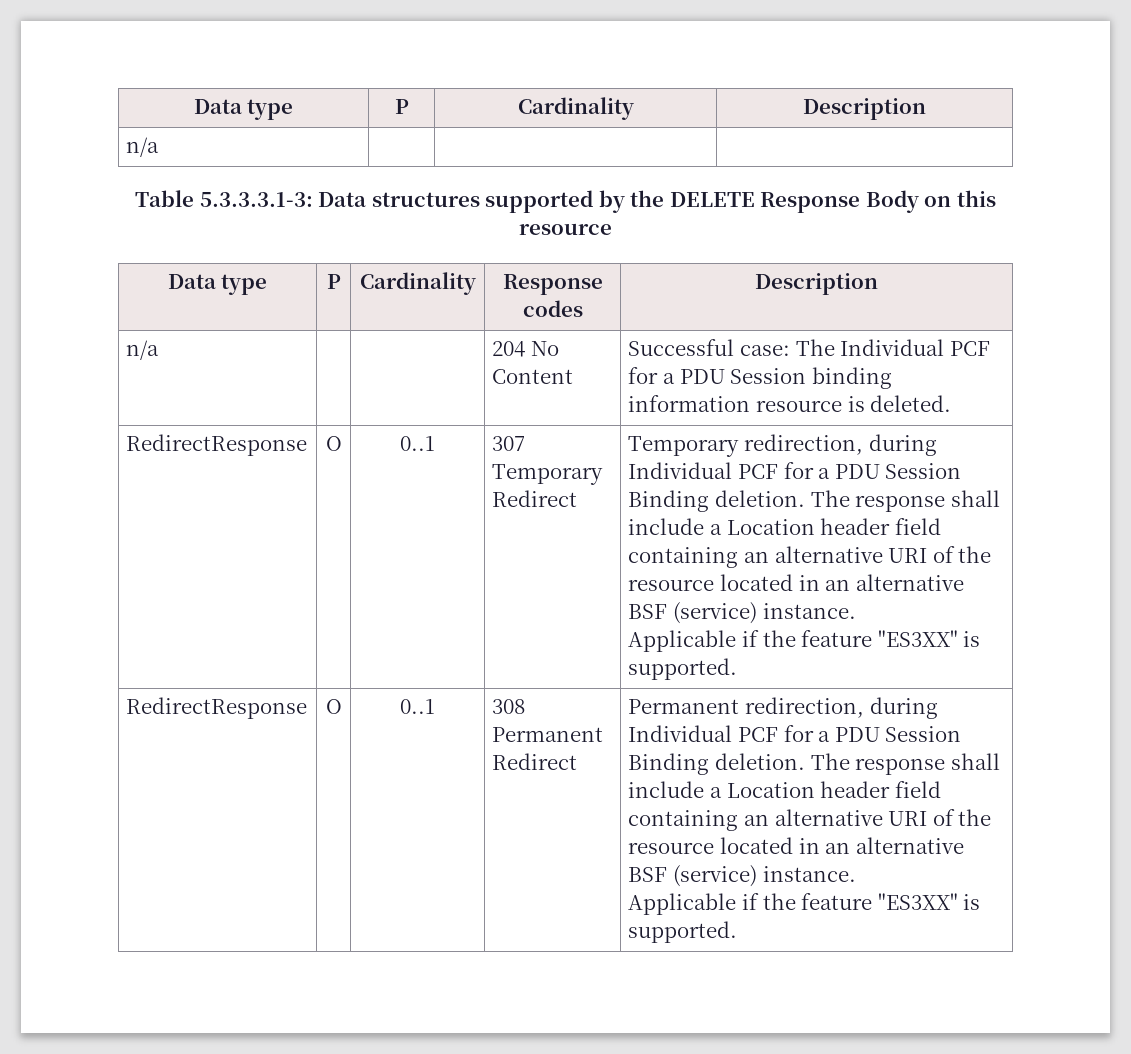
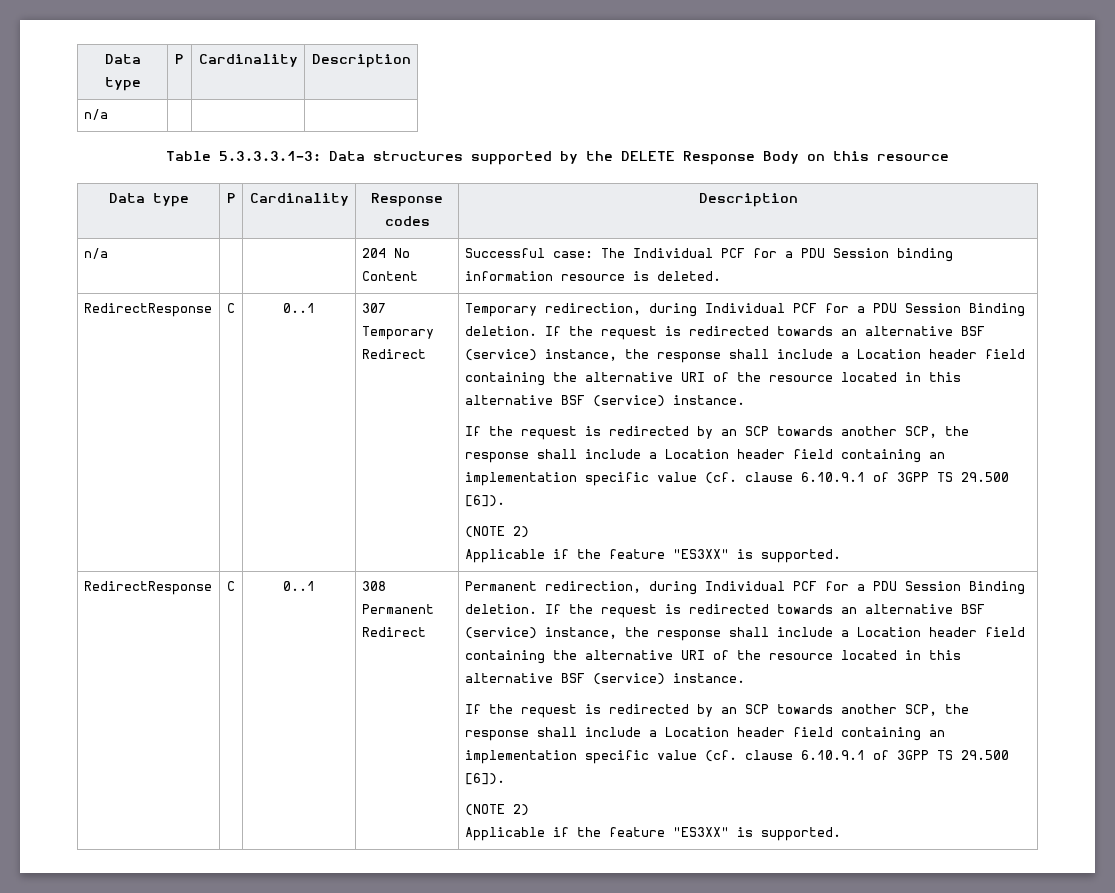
[325,436,342,451] O -> [227,303,235,313] C
[810,490,1000,512] [628,518,941,535] [628,546,992,568] [628,574,964,591] [628,602,856,624] The response shall include a Location header field containing an alternative URI of the resource located in an alternative BSF (service) instance. -> [544,326,985,340] [464,349,1025,363] [464,372,961,386] [464,395,745,407] [464,426,969,440] [464,449,945,463] [464,472,1009,486] [464,495,505,507] [464,526,529,538] If the request is redirected towards an alternative BSF (service) instance, the response shall include a Location header field containing the alternative URI of the resource located in this alternative BSF (service) instance. // If the request is redirected by an SCP towards another SCP, the response shall include a Location header field containing an implementation specific value (cf. clause 6.10.9.1 of 3GPP TS 29.500 [6]). // (NOTE 2)
[325,699,342,714] O -> [227,581,235,591] C
[810,753,1000,775] [628,781,941,798] [628,809,992,831] [628,837,964,854] [628,865,856,887] The response shall include a Location header field containing an alternative URI of the resource located in an alternative BSF (service) instance. -> [544,604,985,618] [464,627,1025,641] [464,650,961,664] [464,673,745,685] [464,704,969,718] [464,727,945,741] [464,750,1009,764] [464,773,505,785] [464,804,529,816] If the request is redirected towards an alternative BSF (service) instance, the response shall include a Location header field containing the alternative URI of the resource located in this alternative BSF (service) instance. // If the request is redirected by an SCP towards another SCP, the response shall include a Location header field containing an implementation specific value (cf. clause 6.10.9.1 of 3GPP TS 29.500 [6]). // (NOTE 2)

